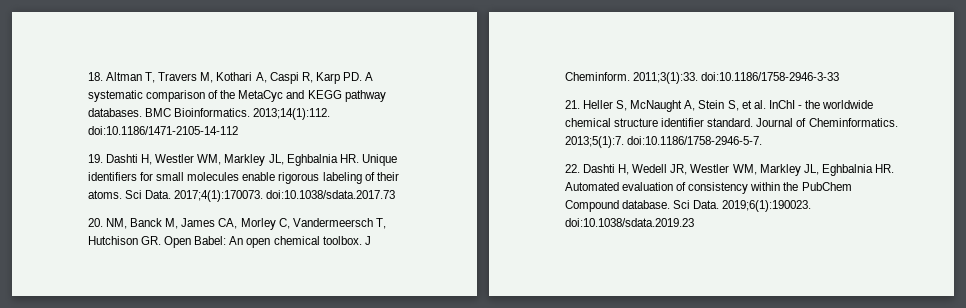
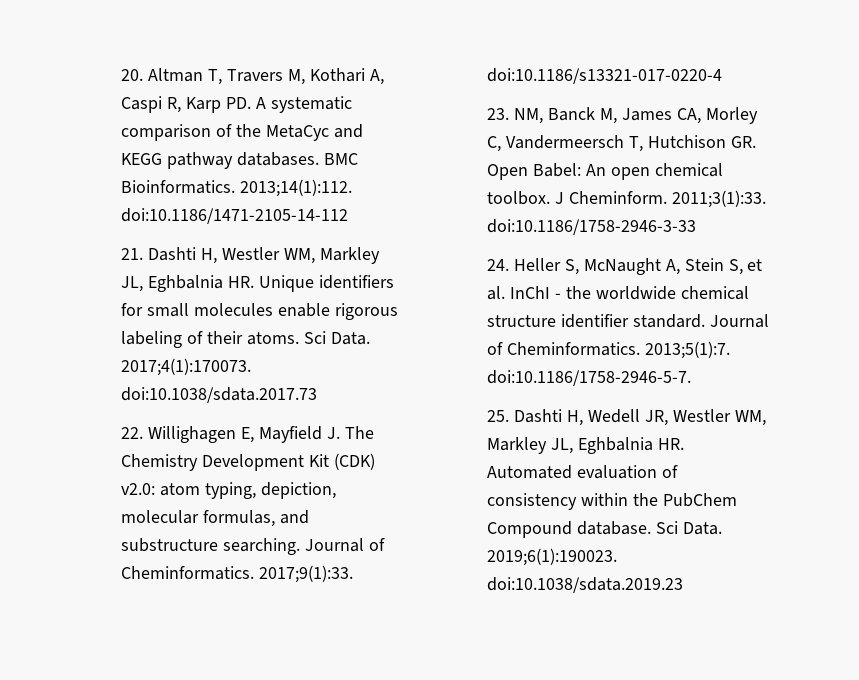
[87,72,103,81] 18. -> [121,69,144,81] 20.
[87,154,103,163] 19. -> [121,248,144,260] 21.
[87,218,103,227] 20. -> [121,426,374,443] [121,453,376,471] [121,482,337,499] [121,510,310,527] [121,538,386,555] [121,565,354,583] [487,68,723,84] [487,108,510,120] 22. Willighagen E, Mayfield J. The Chemistry Development Kit (CDK) v2.0: atom typing, depiction, molecular formulas, and substructure searching. Journal of Cheminformatics. 2017;9(1):33. doi:10.1186/s13321-017-0220-4 // 23.
[564,100,580,109] 21. -> [487,259,510,271] 24.
[564,164,580,173] 22. -> [487,410,510,422] 25.

